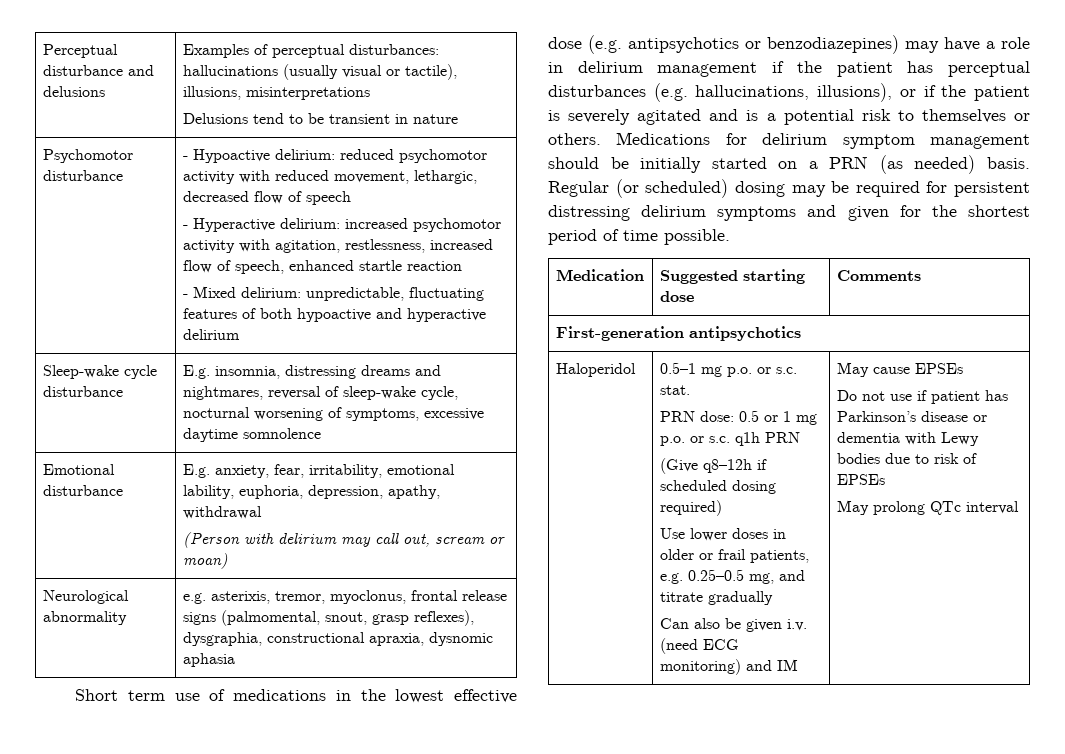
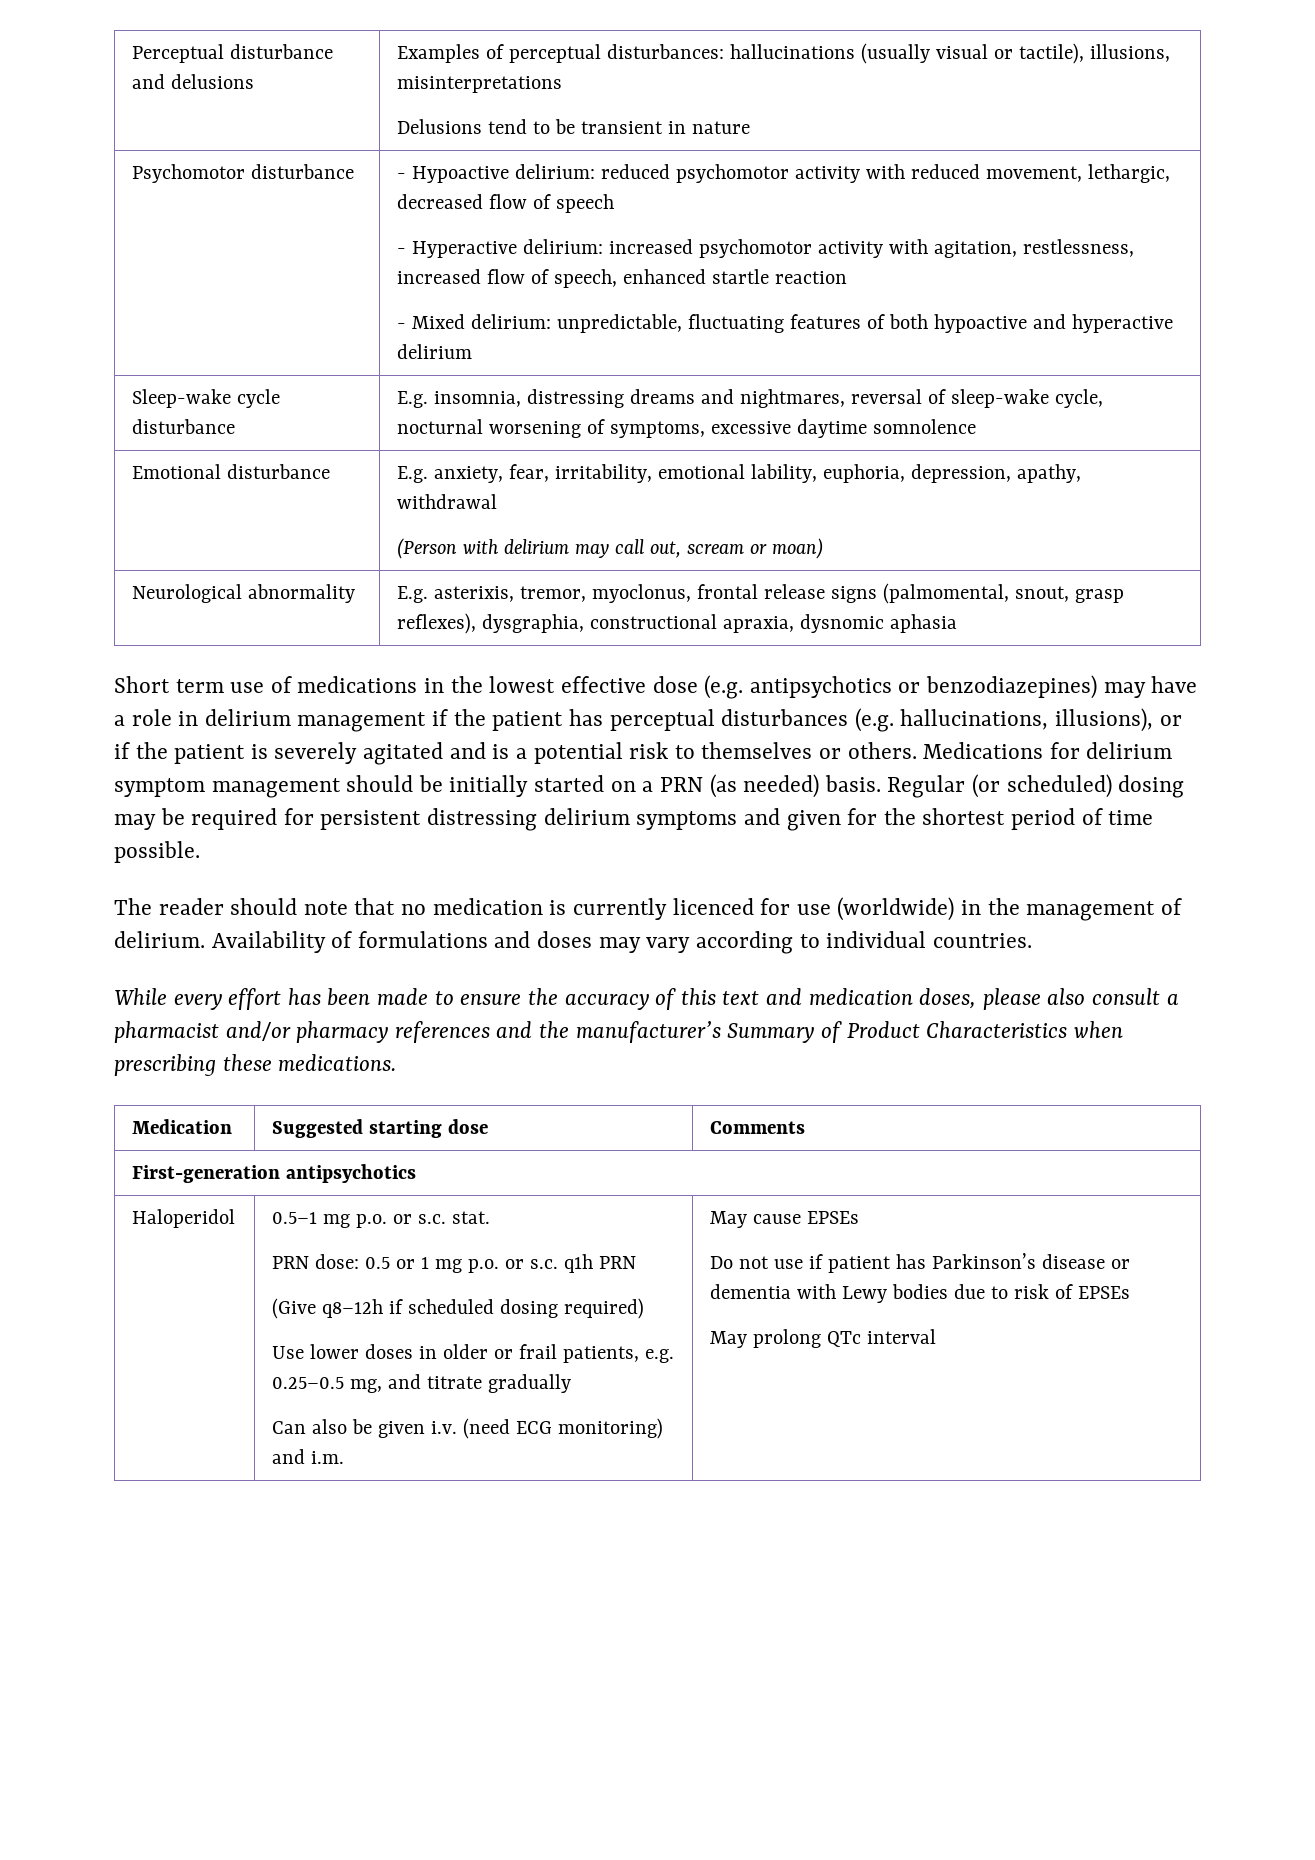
[182,593,206,604] e.g. -> [397,586,429,603] E.g.
(730, 237) none -> [114,897,1182,921] [114,931,1032,954] [114,988,1179,1010] [114,1021,1123,1043] [114,1054,397,1076] // The reader should note that no medication is currently licenced for use (worldwide) in the management of delirium. Availability of formulations and doses may vary according to individual countries. // While every effort has been made to ensure the accuracy of this text and medication doses, please also consult a pharmacist and/or pharmacy references and the manufacturer’s Summary of Product Characteristics when prescribing these medications.
[776,659,798,671] IM -> [311,1451,345,1464] i.m.

